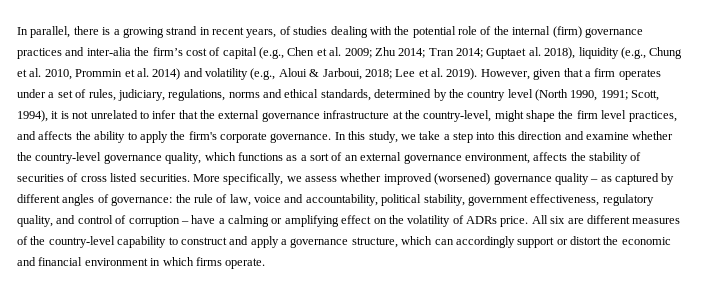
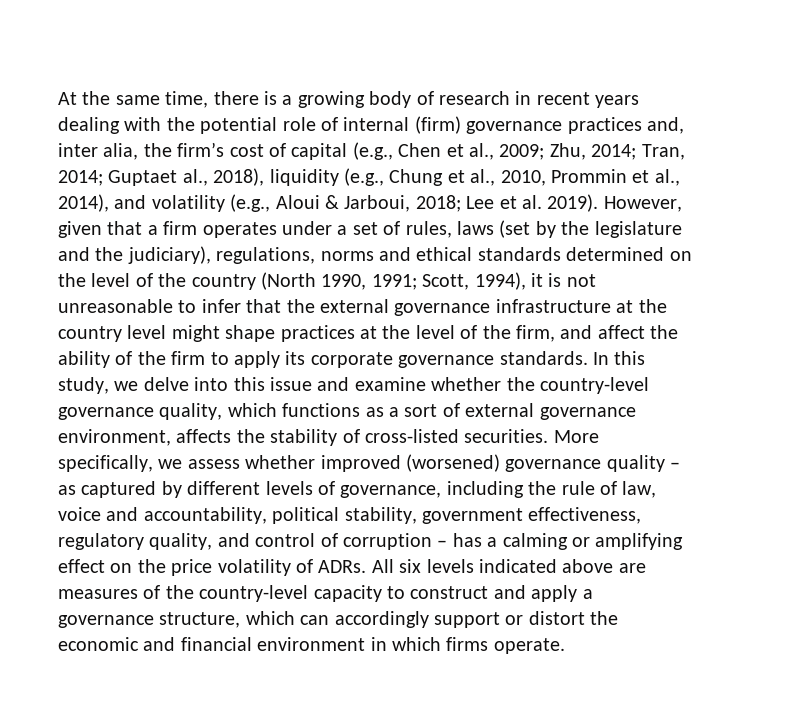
[17,26,328,38] In parallel, there is a growing strand in recent years, of studies -> [58,91,640,108] At the same time, there is a growing body of research in recent years
[493,26,509,35] the -> (338, 124) none
[65,47,131,56] and inter-alia -> [646,117,684,134] [58,143,139,160] and, inter alia,
[329,47,454,58] al. 2009; Zhu 2014; Tran -> [468,143,685,160] al., 2009; Zhu, 2014; Tran,
[528,47,541,56] al. -> [182,169,208,186] al.,
[29,68,42,77] al. -> [470,169,496,186] al.,
[136,68,181,80] al. 2014) -> [654,169,680,186] [58,194,109,212] al., 2014),
[117,89,533,101] judiciary, regulations, norms and ethical standards, determined by the country level -> [456,220,682,238] [58,246,692,264] [58,273,256,290] laws (set by the legislature and the judiciary), regulations, norms and ethical standards determined on the level of the country
[90,110,138,119] unrelated -> [58,299,173,313] unreasonable
[423,110,677,122] [17,131,332,143] country-level, might shape the firm level practices, and affects the ability to apply the firm's corporate governance. -> [58,325,679,342] [58,351,588,368] country level might shape practices at the level of the firm, and affect the ability of the firm to apply its corporate governance standards.
[419,131,473,143] take a step -> [143,377,189,391] delve
[518,131,563,140] direction -> [270,377,312,391] issue
[344,155,358,161] an -> (460, 410) none
[17,173,138,182] securities of cross listed -> [365,429,459,443] cross-listed
[62,194,173,206] angles of governance: -> [265,481,524,498] levels of governance, including
[191,215,216,224] have -> [452,533,482,547] has
(404, 219) none -> [171,559,213,576] price
[466,215,630,227] ADRs price. All six are different -> [318,559,646,573] ADRs. All six levels indicated above are
[117,236,167,248] capability -> [313,585,382,602] capacity

